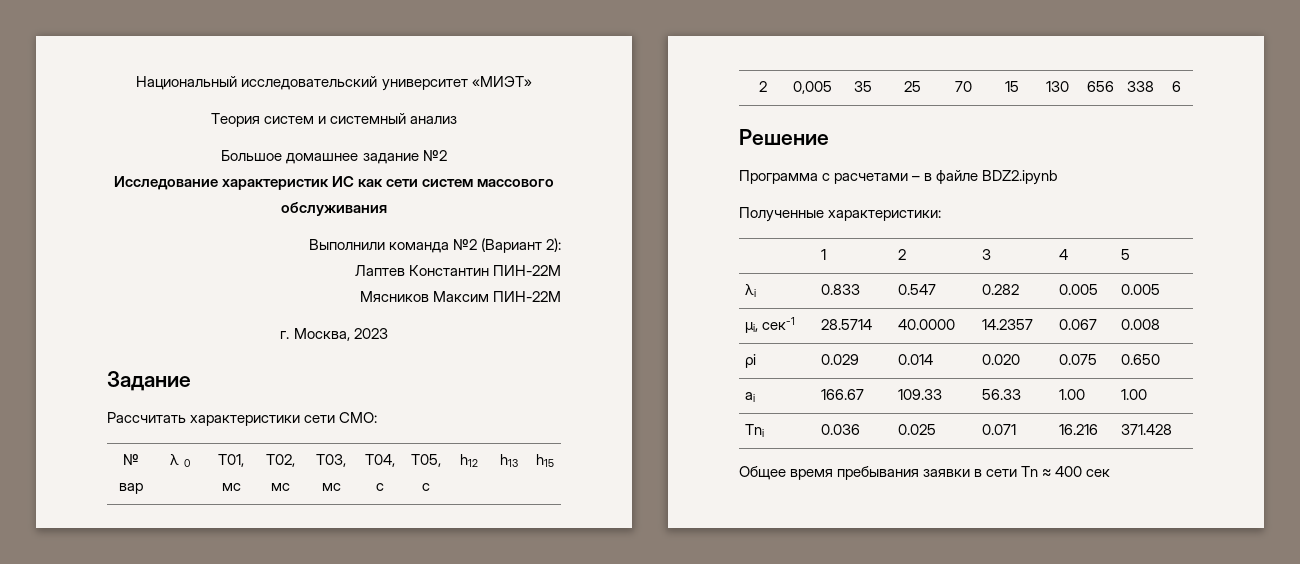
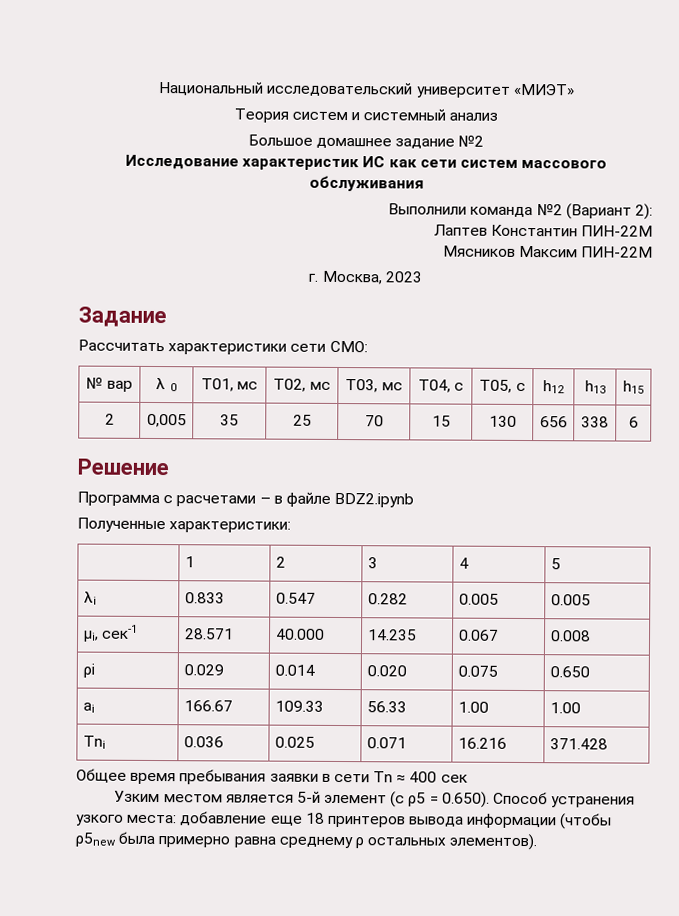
[821,319,873,330] [898,319,956,330] [982,319,1034,330] 28.5714 | 40.0000 | 14.2357 -> [184,628,234,640] [275,628,325,640] [367,629,417,641] 28.571 | 40.000 | 14.235
(1111, 473) none -> [114,790,636,808] [76,811,613,830] [75,831,538,851] // Узким местом является 5-й элемент (с ρ5 = 0.650). Способ устранения узкого места: добавление еще 18 принтеров вывода информации (чтобы ρ5new была примерно равна среднему ρ остальных элементов).

